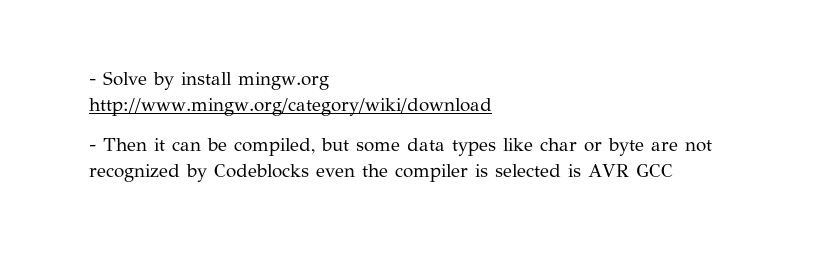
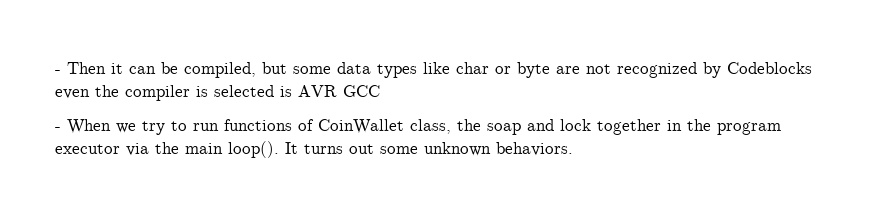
[89,71,329,90] [89,98,492,116] [89,145,96,151] - Solve by install mingw.org http://www.mingw.org/category/wiki/download // - -> [55,70,61,74] -
(673, 170) none -> [55,119,781,135] [55,141,573,158] // - When we try to run functions of CoinWallet class, the soap and lock together in the program executor via the main loop(). It turns out some unknown behaviors.

